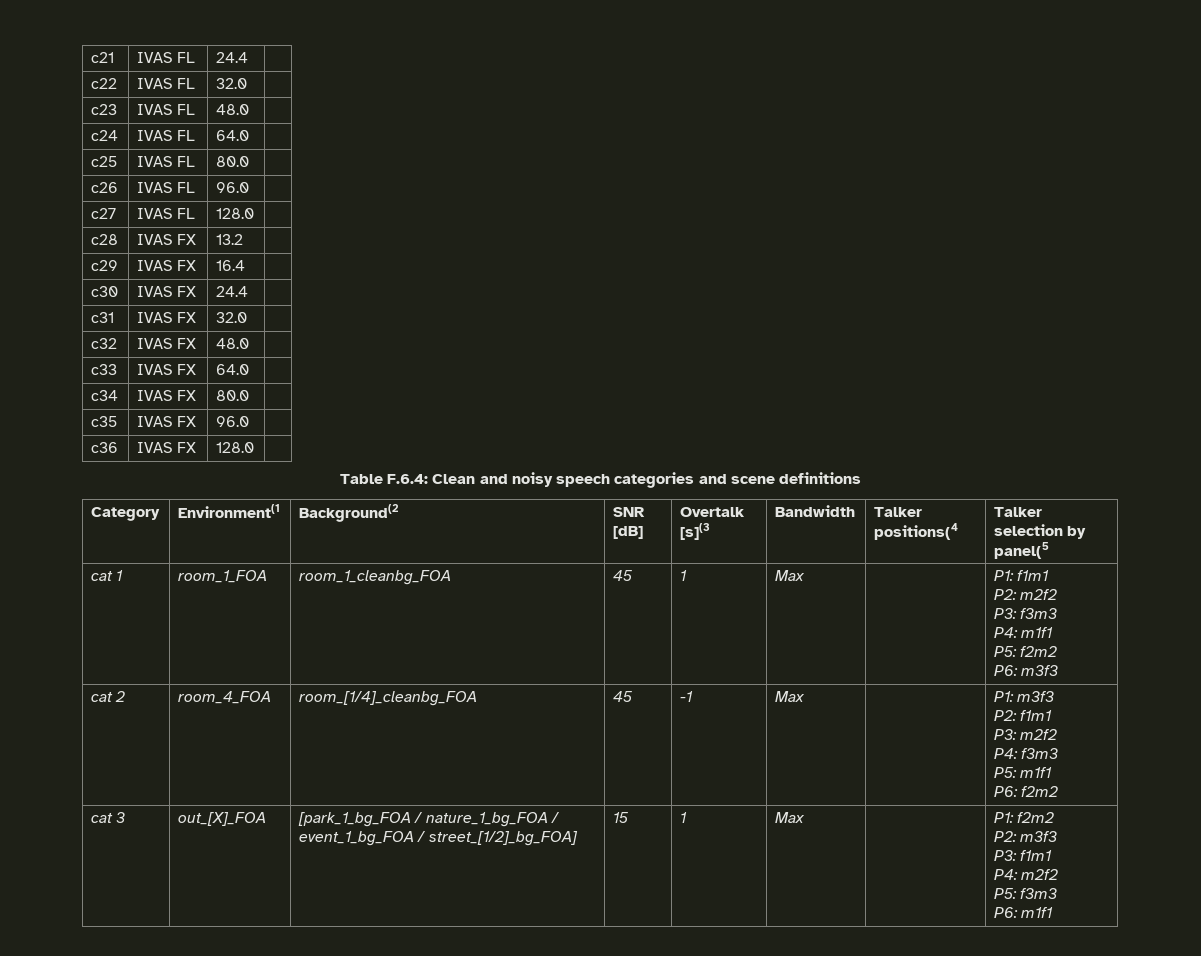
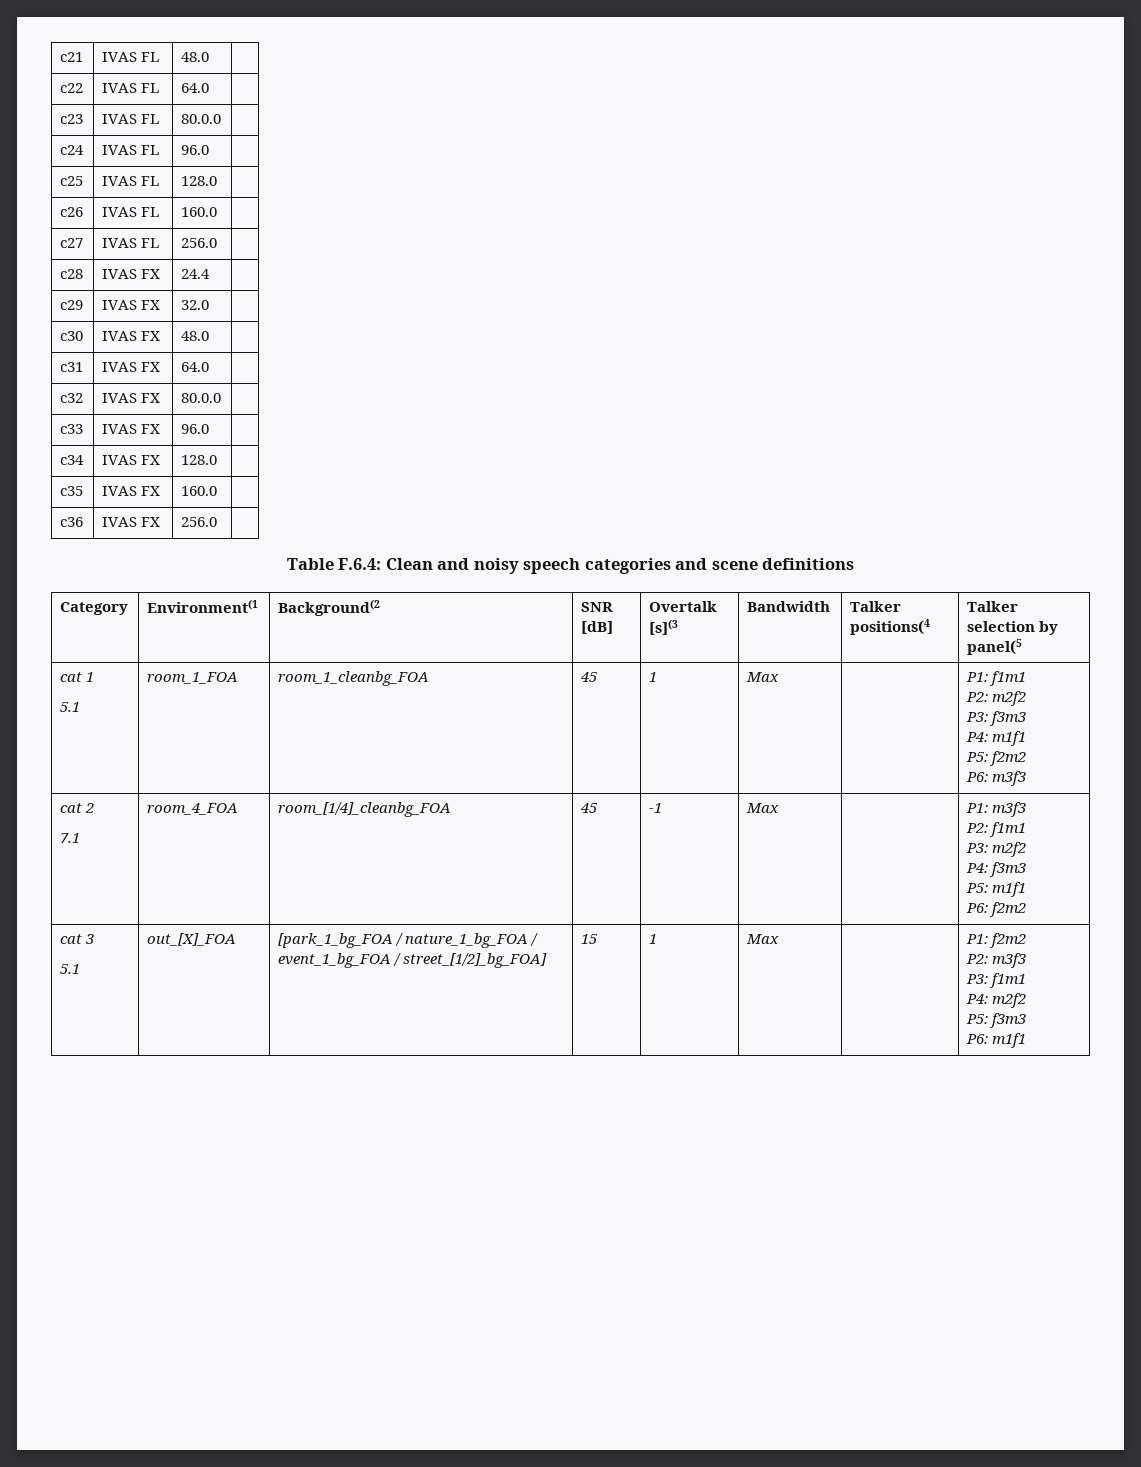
[216,52,249,63] 24.4 -> [181,52,210,62] 48.0
[216,78,248,89] 32.0 -> [181,83,210,93] 64.0
[216,104,250,115] 48.0 -> [181,114,222,124] 80.0.0
[216,130,250,141] 64.0 -> [181,145,210,155] 96.0
[216,156,250,167] 80.0 -> [181,176,218,186] 128.0
[216,182,250,193] 96.0 -> [181,207,218,217] 160.0
[216,208,255,219] 128.0 -> [181,238,218,248] 256.0
[216,234,244,245] 13.2 -> [181,269,211,279] 24.4
[216,260,246,271] 16.4 -> [181,300,210,310] 32.0
[216,286,249,297] 24.4 -> [181,331,210,341] 48.0
[216,312,248,323] 32.0 -> [181,362,210,372] 64.0
[216,338,250,349] 48.0 -> [181,393,222,403] 80.0.0
[216,364,250,375] 64.0 -> [181,424,210,434] 96.0
[216,390,250,401] 80.0 -> [181,455,218,465] 128.0
[216,416,250,427] 96.0 -> [181,486,218,496] 160.0
[216,442,255,453] 128.0 -> [181,517,218,527] 256.0
(124, 575) none -> [60,702,81,712] // 5.1
(126, 696) none -> [60,833,81,843] // 7.1
(126, 817) none -> [60,964,81,974] // 5.1

